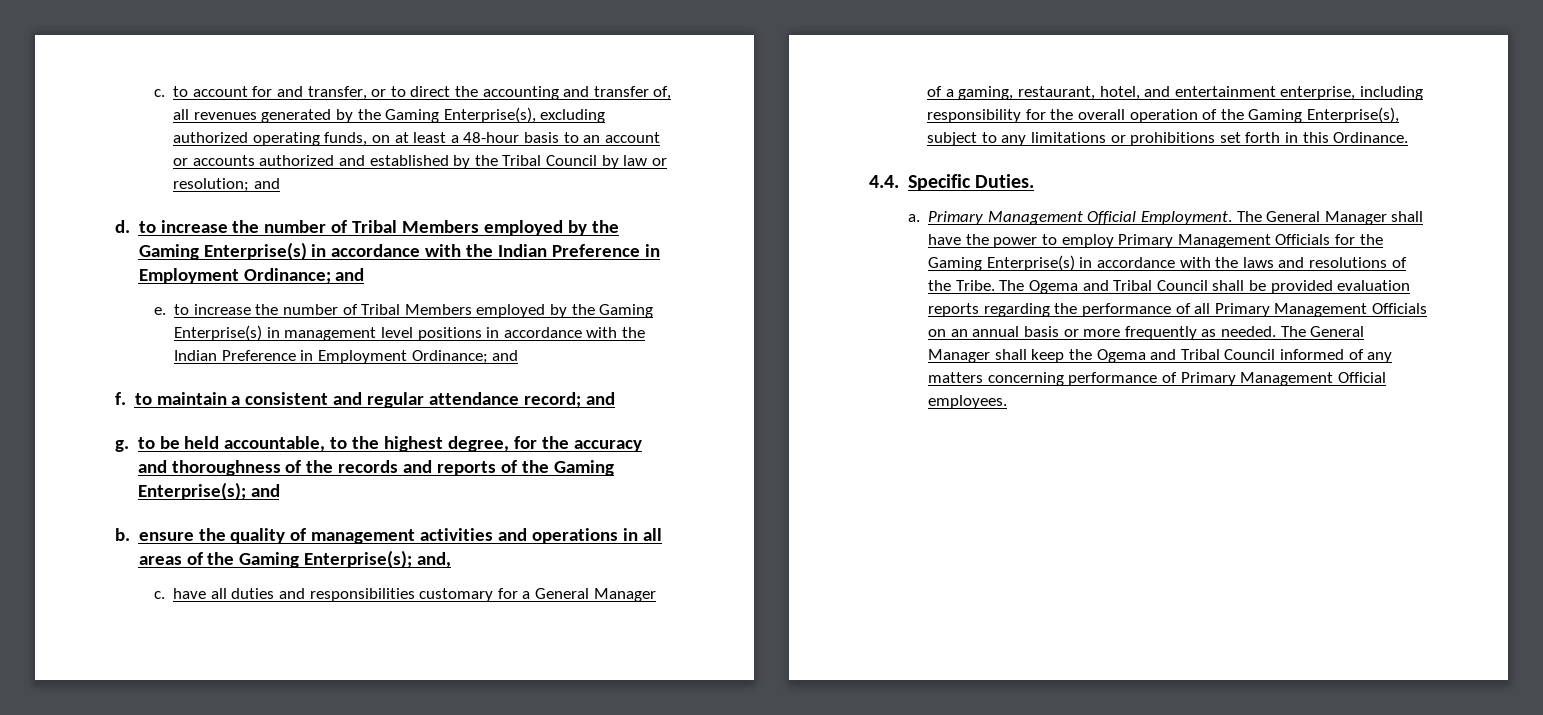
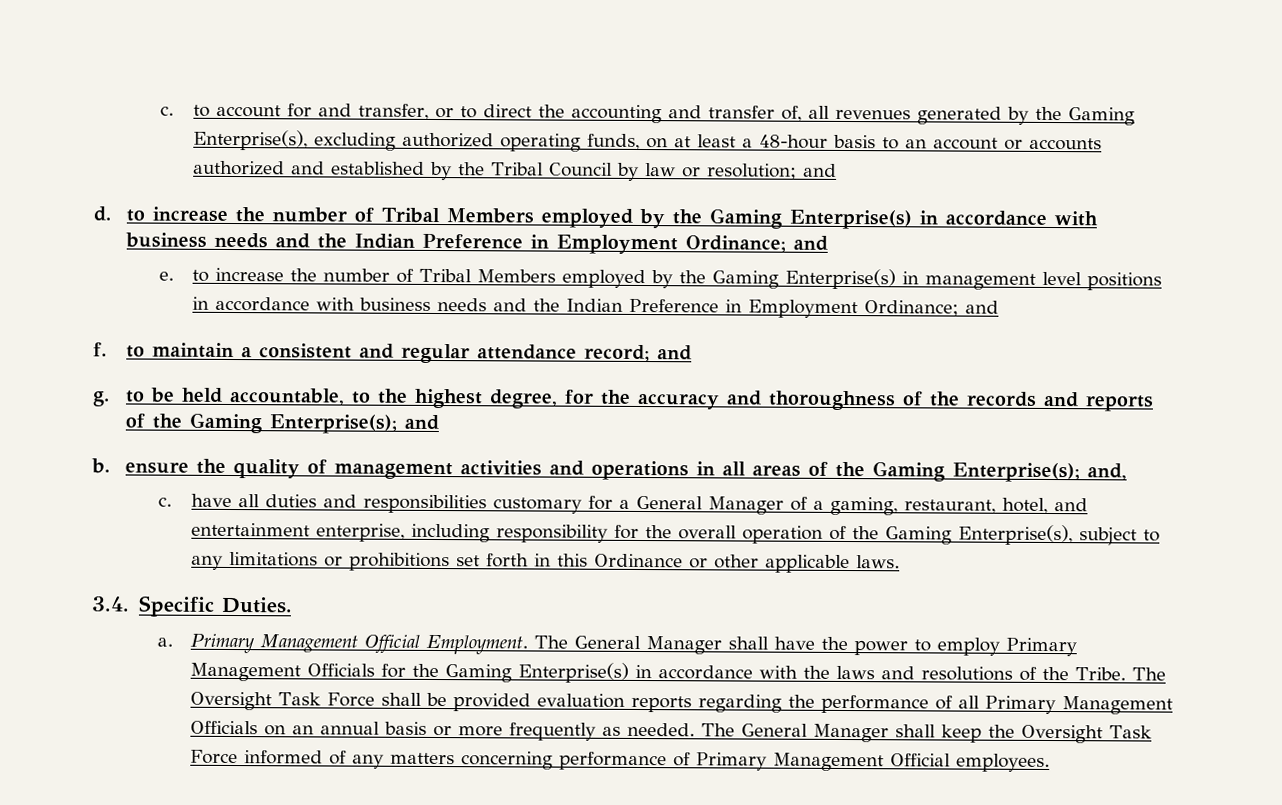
(462, 250) none -> [125,232,311,249] business needs and
(618, 332) none -> [359,297,528,312] business needs and
[1333,132,1409,143] [869,175,899,188] Ordinance. // 4.4. -> [594,553,901,574] [91,596,130,612] Ordinance or other applicable laws. // 3.4.
[1028,280,1208,294] Ogema and Tribal Council -> [190,691,376,711] Oversight Task Force
[1096,349,1276,363] Ogema and Tribal Council -> [1021,724,1153,744] [190,749,239,765] Oversight Task Force

